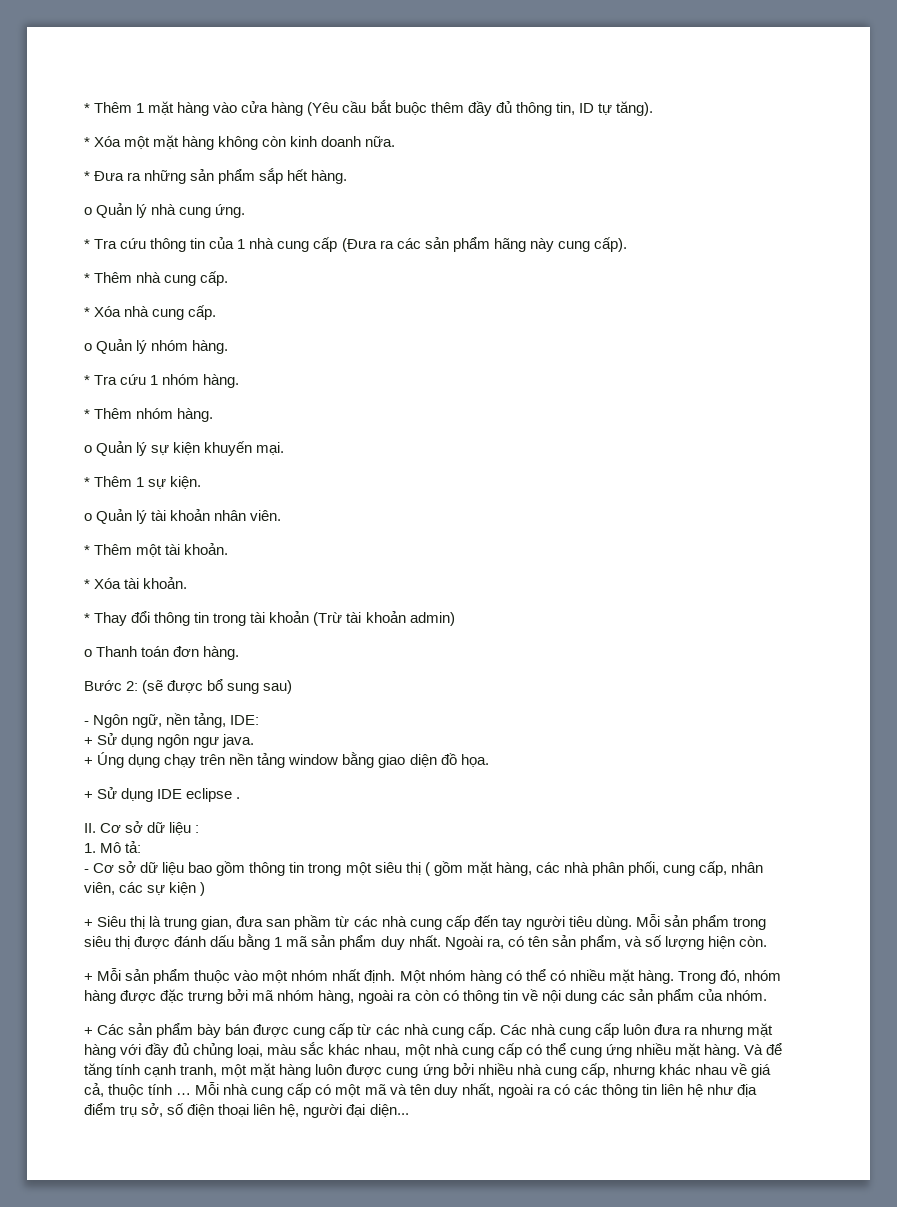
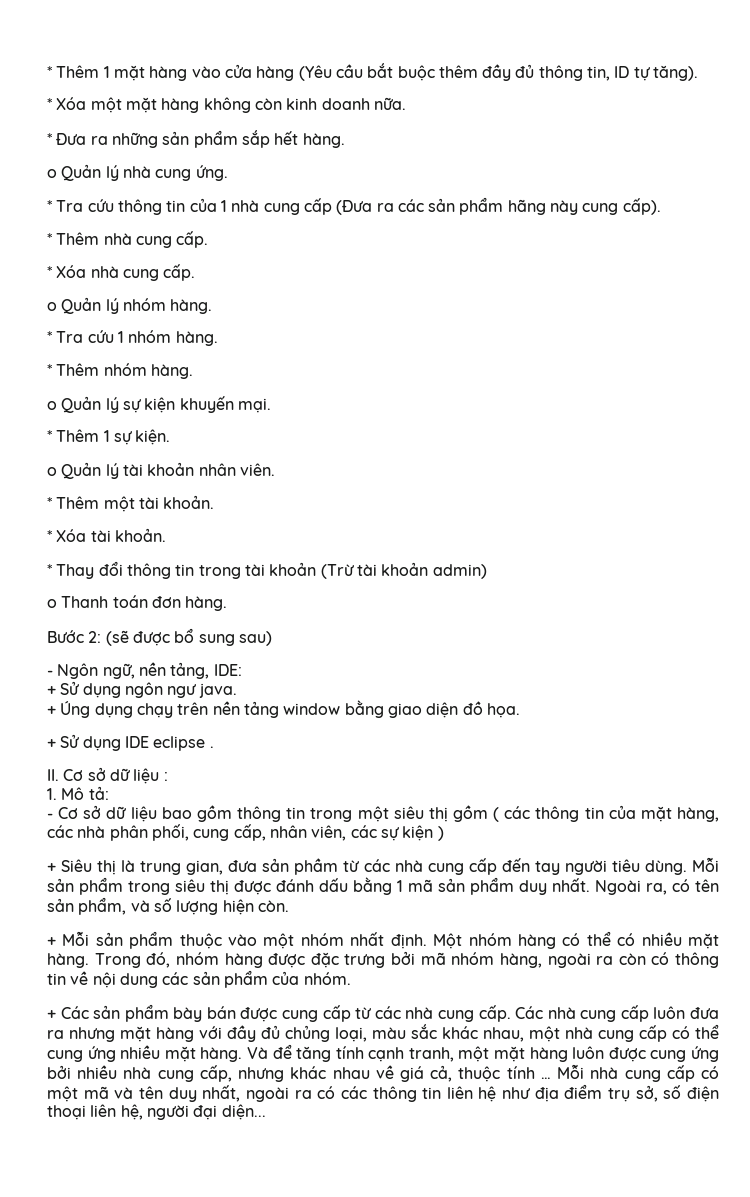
[424,861,463,876] ( gồm -> [452,805,636,822] gồm ( các thông tin của
[266,919,291,927] san -> [262,858,290,872] sản

